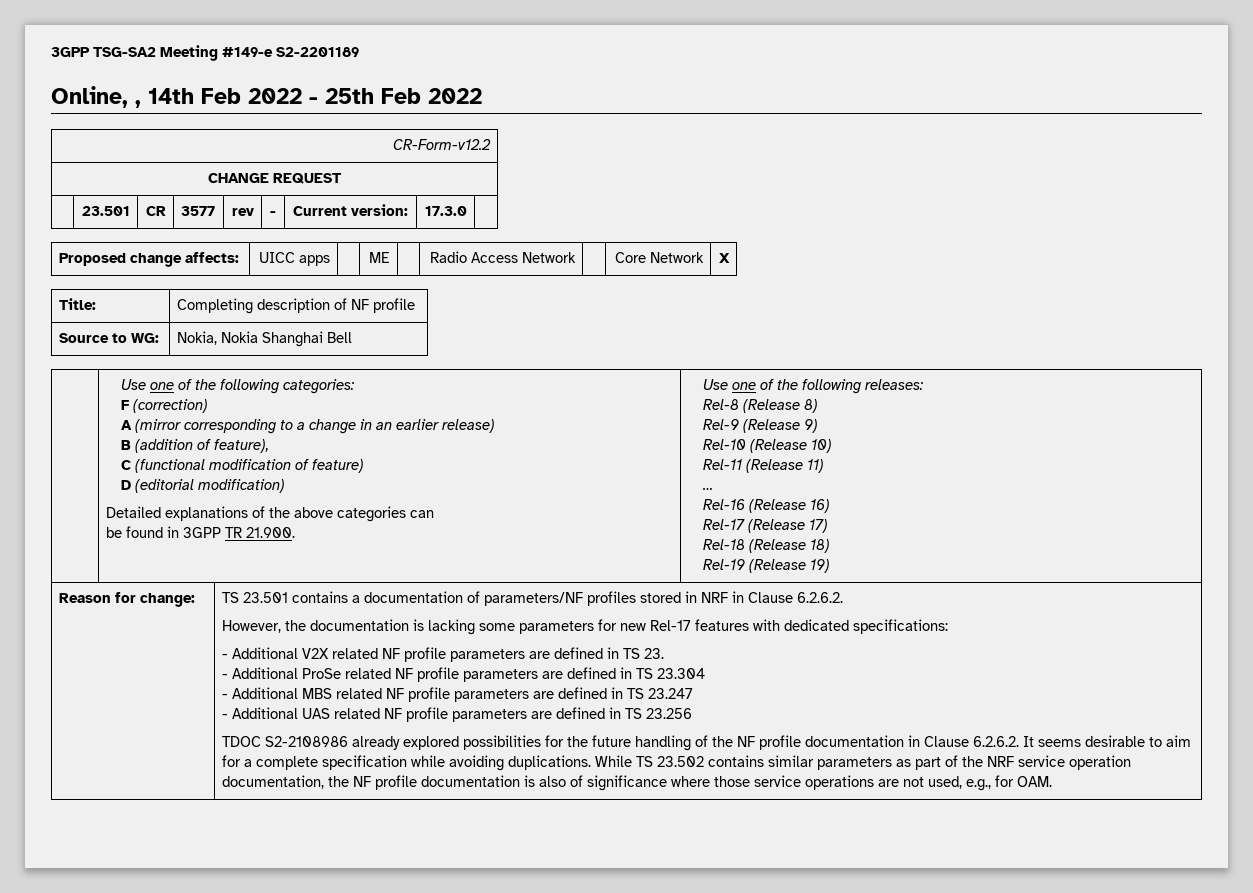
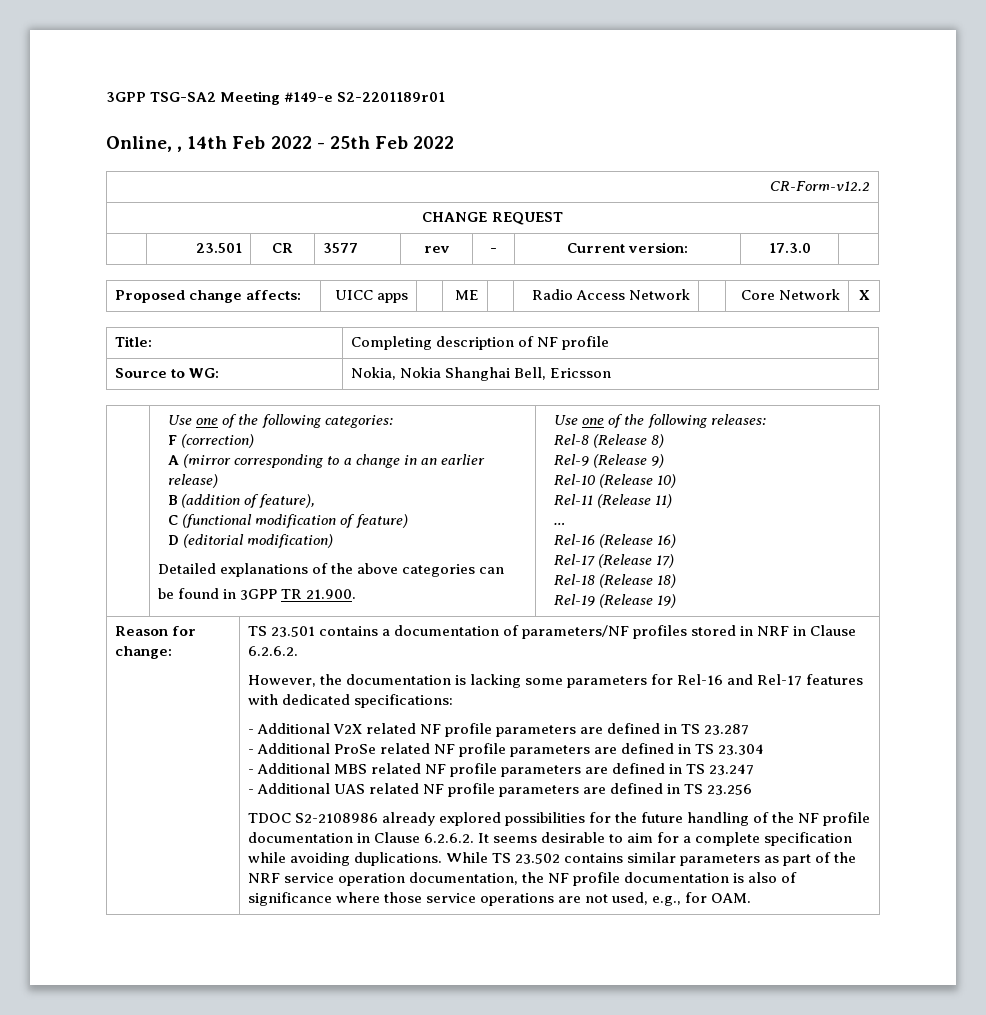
[276,47,359,57] S2-2201189 -> [337,92,446,102] S2-2201189r01
[326,332,352,343] Bell -> [514,367,612,380] Bell, Ericsson
[619,623,646,631] new -> [677,674,754,685] Rel-16 and
[643,648,664,659] 23. -> [704,724,750,735] 23.287

